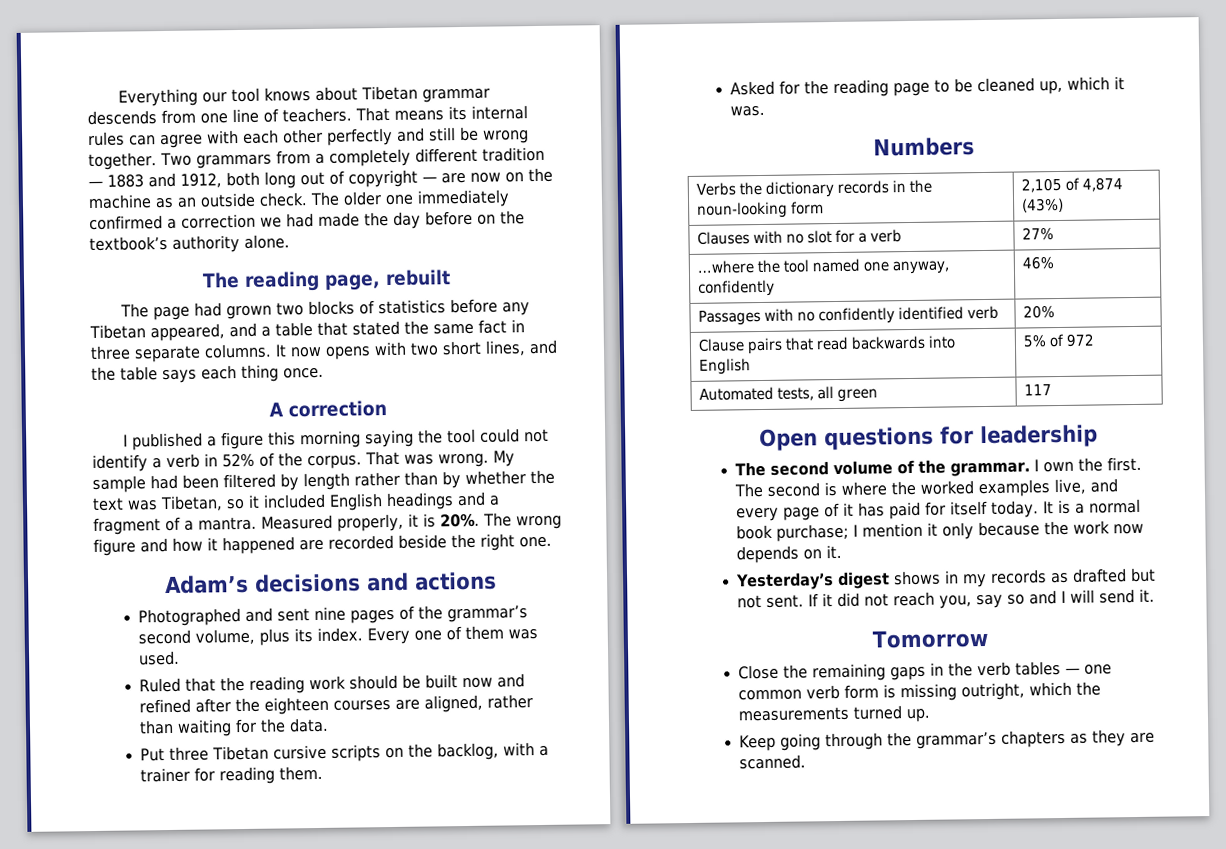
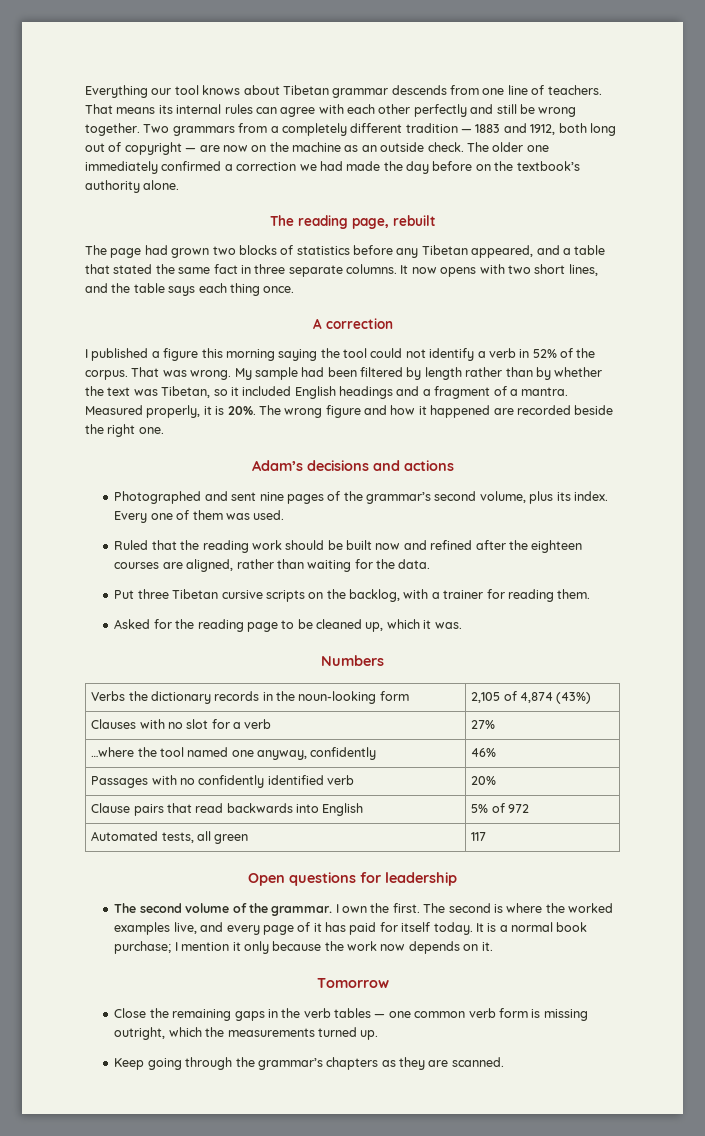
[736,567,1157,591] [737,588,1156,609] // Yesterday’s digest shows in my records as drafted but not sent. If it did not reach you, say so and I will send it. -> (493, 946) none

